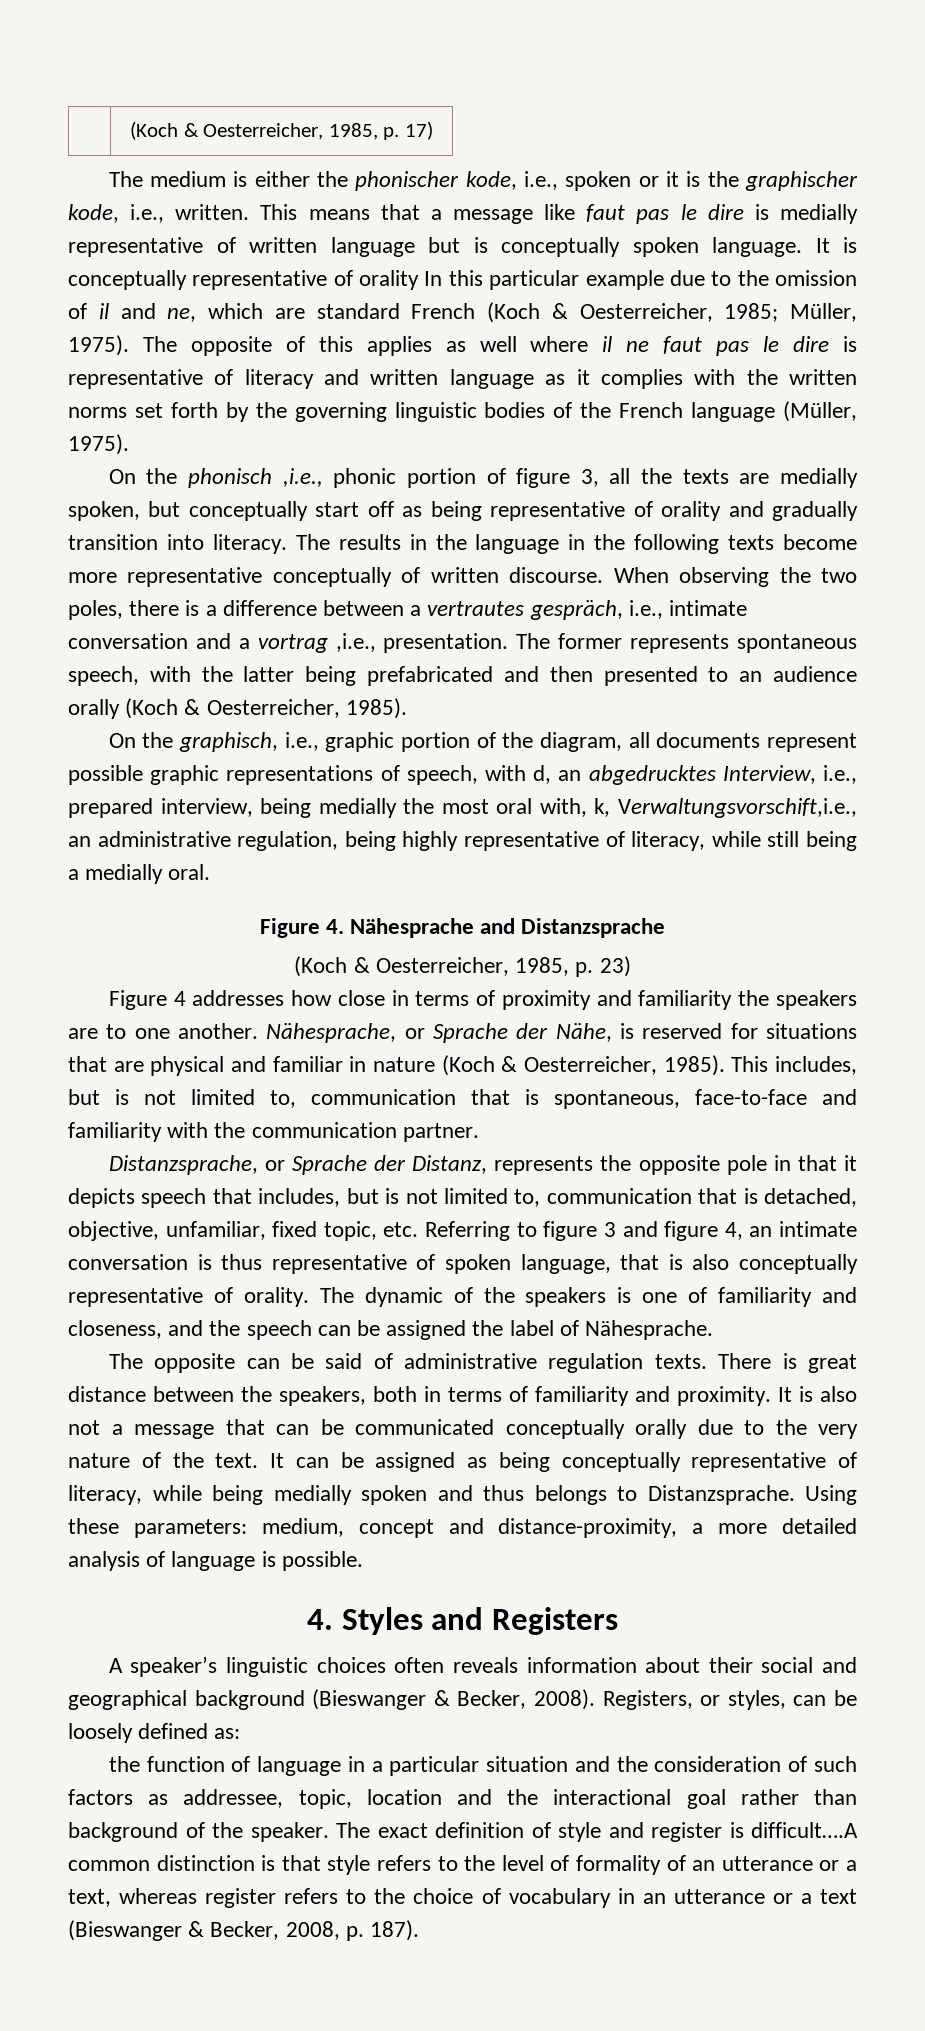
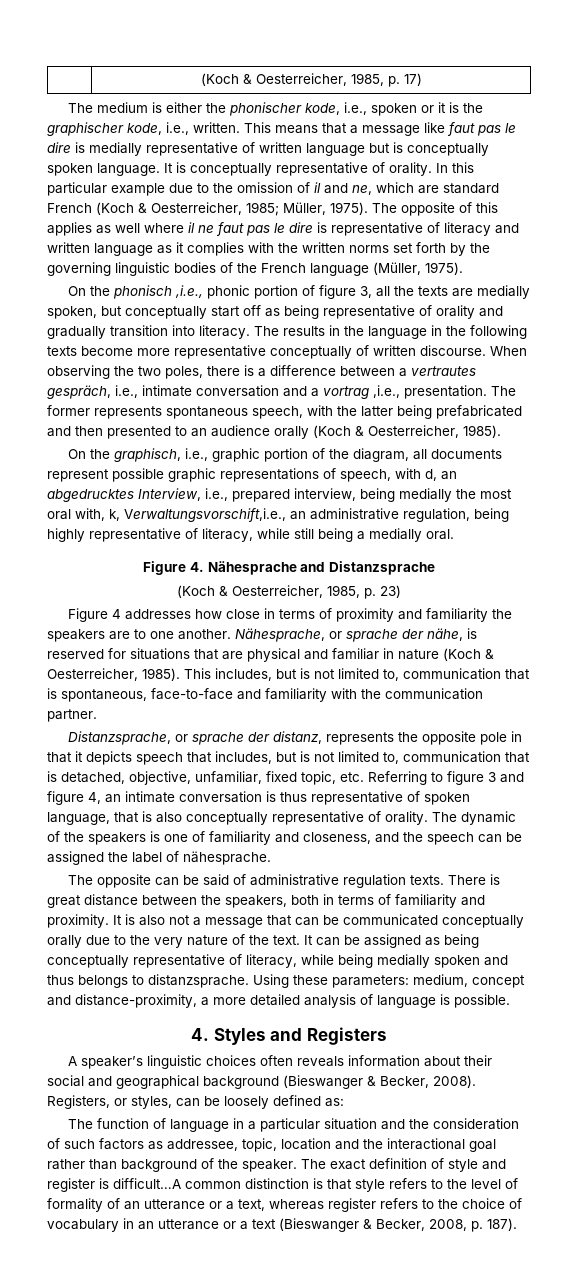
[359,270,420,290] orality -> [389,162,432,176] orality.
[432,1023,612,1043] Sprache der Nähe, -> [346,628,463,642] sprache der nähe,
[292,1155,488,1175] Sprache der Distanz, -> [192,731,323,745] sprache der distanz,
[585,1320,714,1340] Nähesprache. -> [183,851,271,865] nähesprache.
[647,1485,795,1505] Distanzsprache. -> [148,974,249,988] distanzsprache.
[108,1756,140,1772] the -> [68,1119,94,1129] The
[751,1822,858,1838] difficult….A -> [113,1178,181,1189] difficult…A

